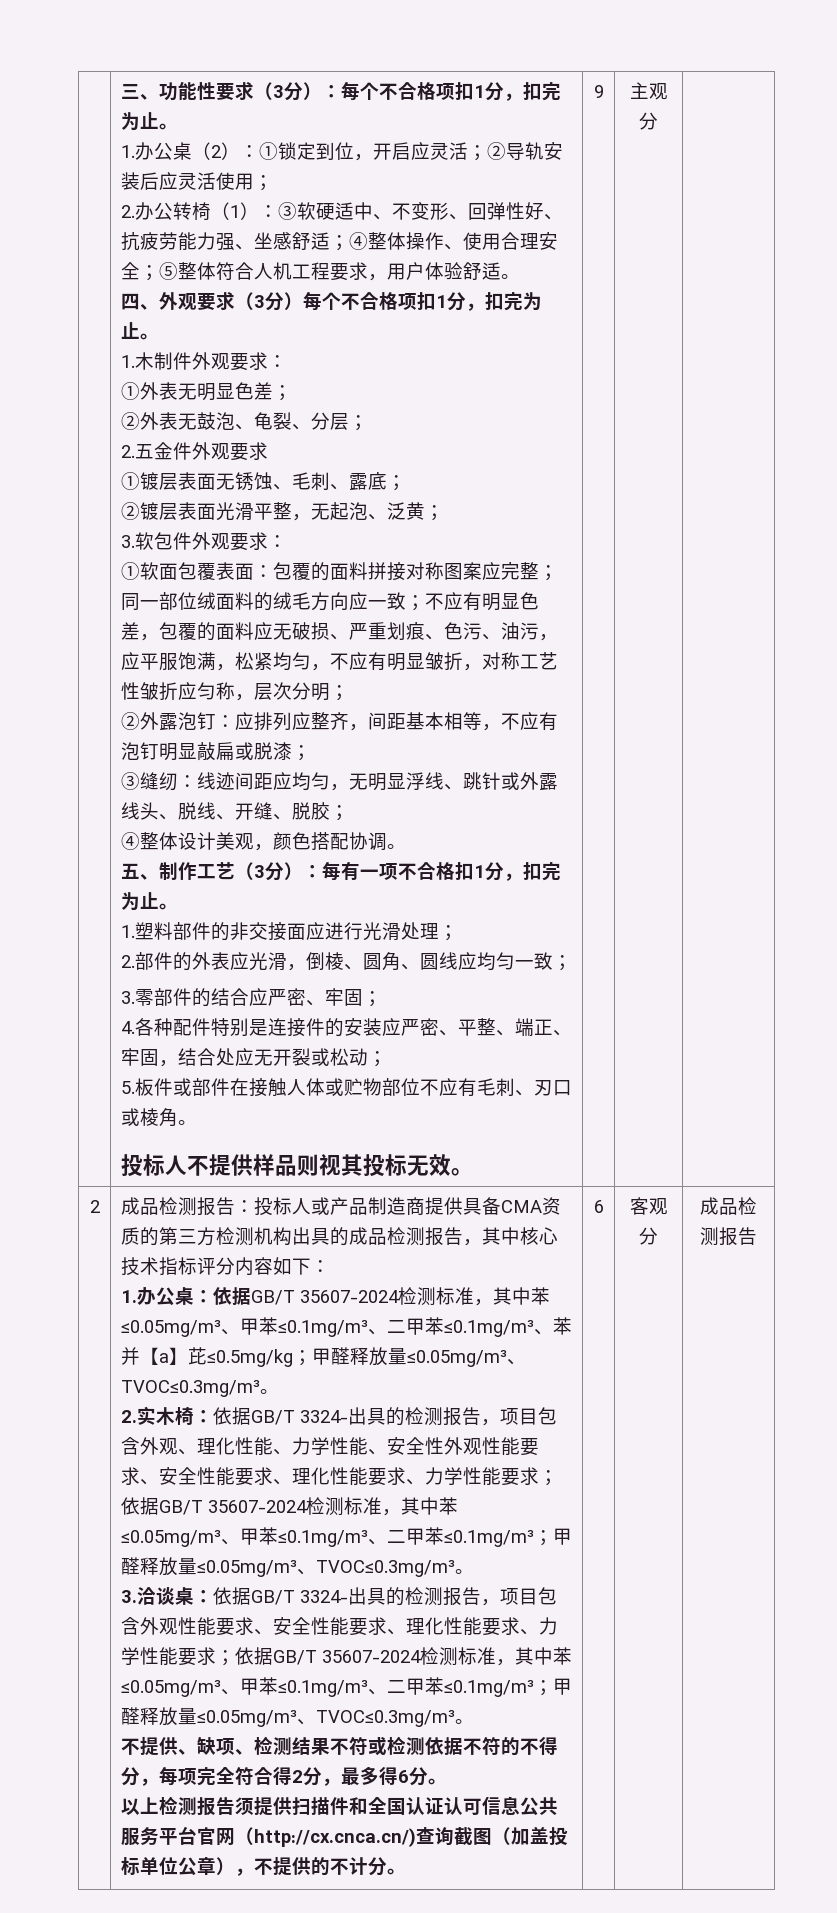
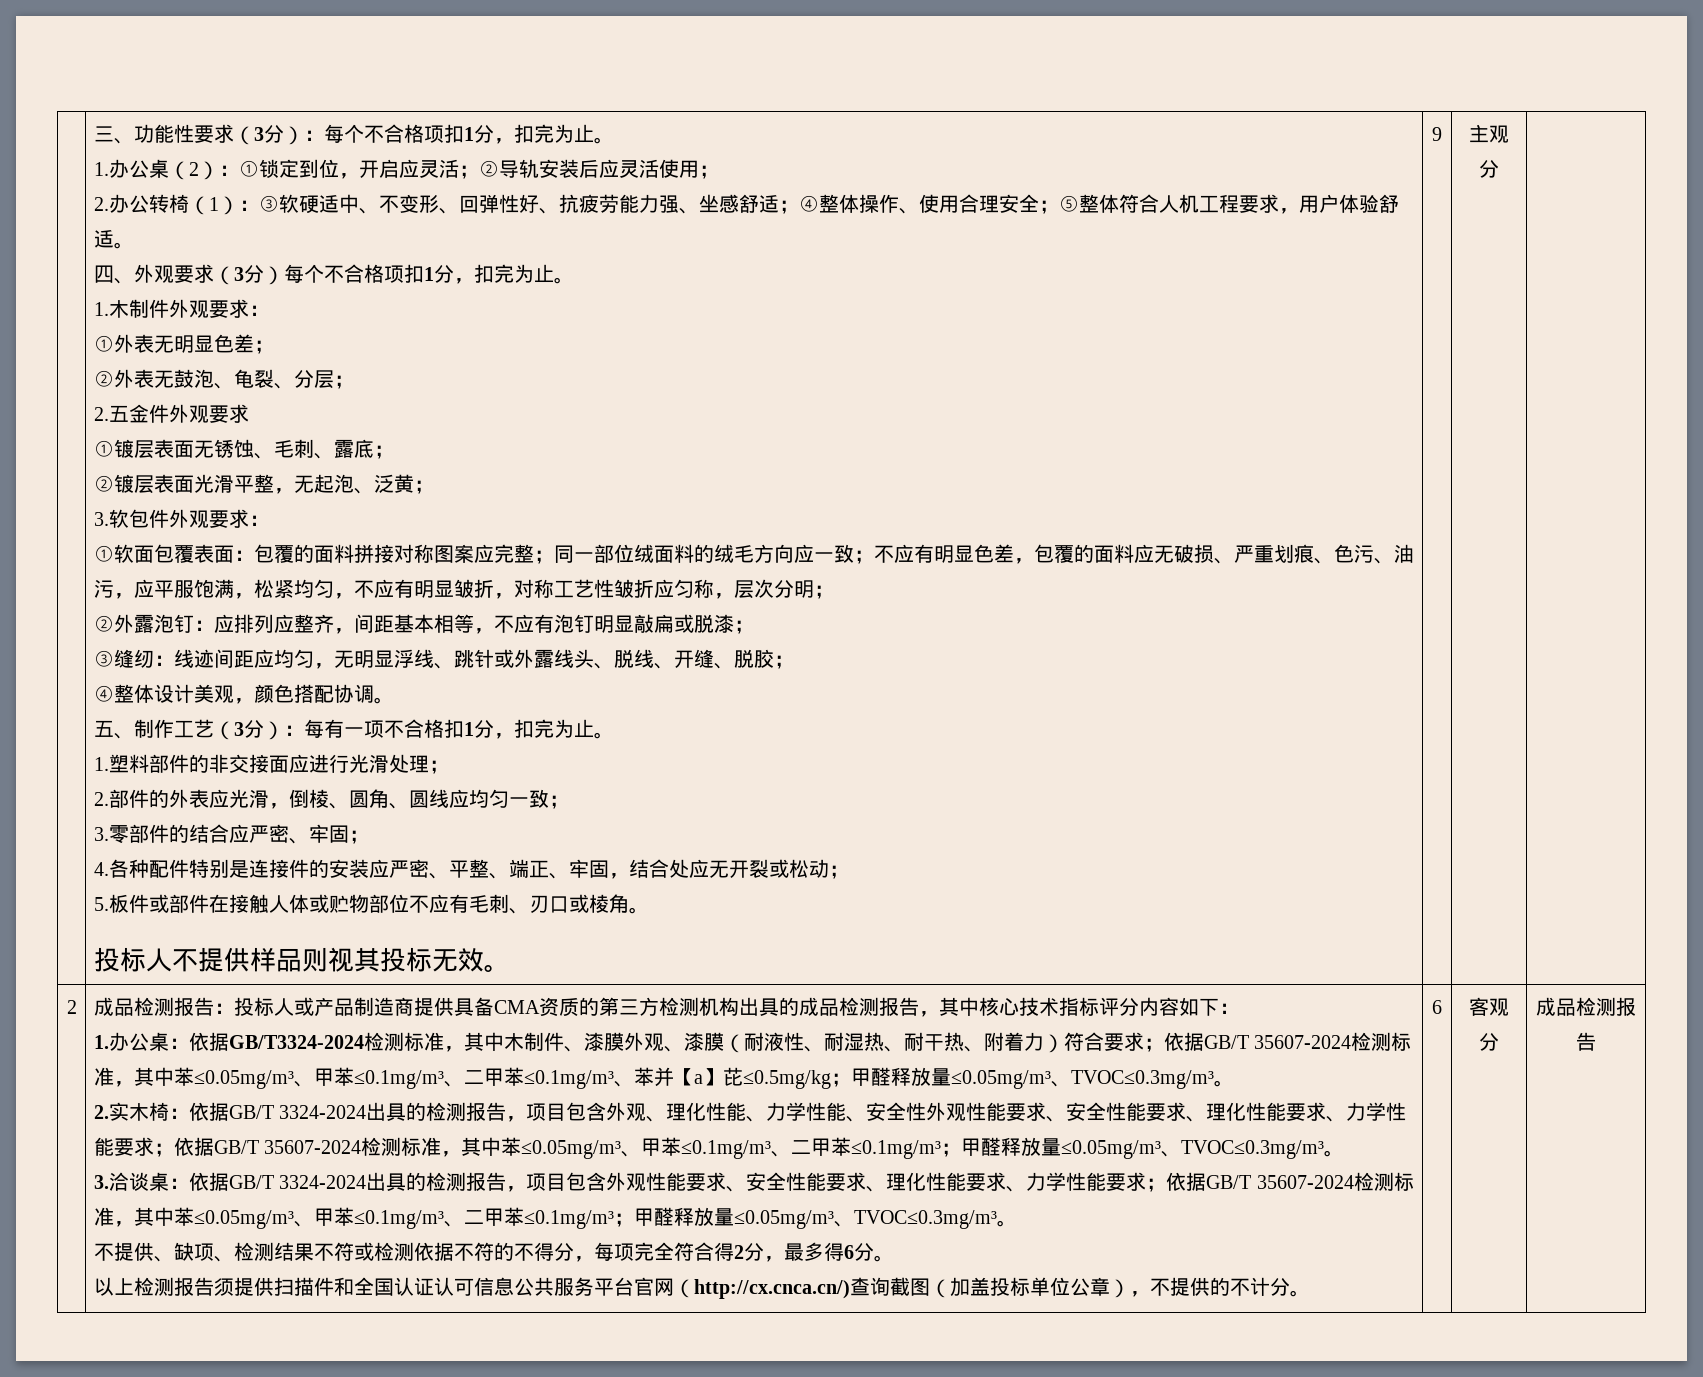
(251, 1296) none -> [228,1032,1204,1053] GB/T3324-2024检测标准，其中木制件、漆膜外观、漆膜（耐液性、耐湿热、耐干热、附着力）符合要求；依据
[299,1410,348,1423] 3324- -> [279,1105,367,1119] 3324-2024
[299,1590,348,1603] 3324- -> [279,1175,367,1189] 3324-2024

